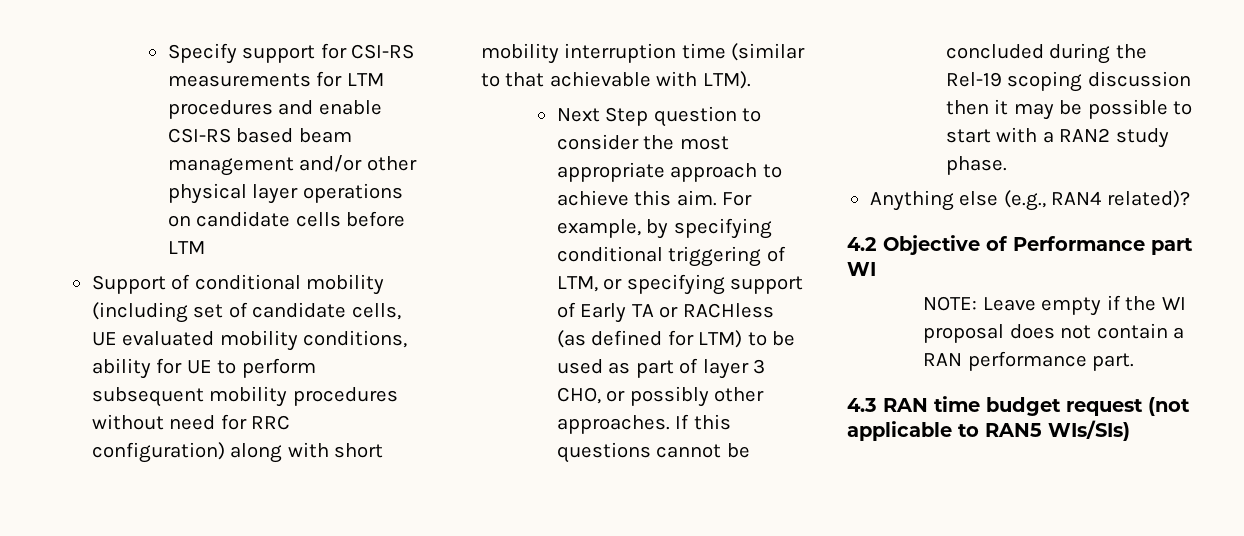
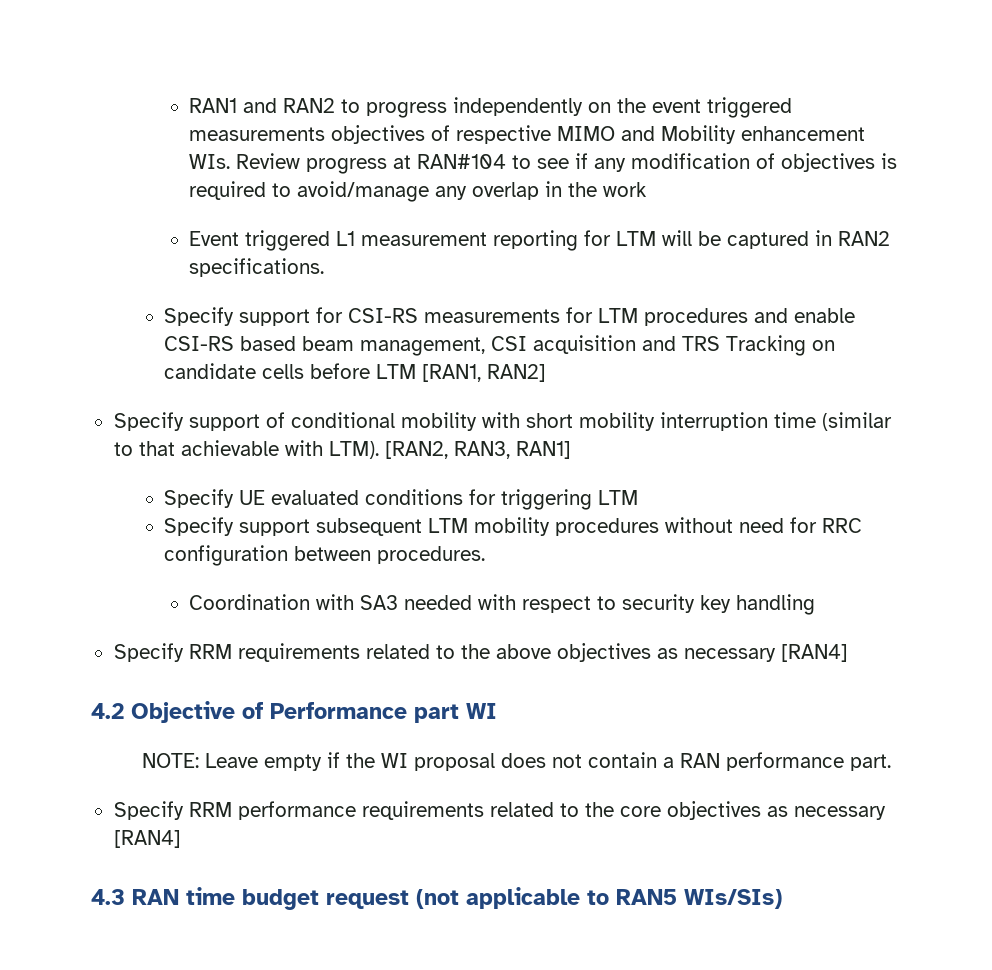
(167, 53) none -> [189,97,793,118] [189,125,866,144] [189,153,898,174] [189,181,648,202] [189,230,891,251] [189,258,325,277] RAN1 and RAN2 to progress independently on the event triggered measurements objectives of respective MIMO and Mobility enhancement WIs. Review progress at RAN#104 to see if any modification of objectives is required to avoid/manage any overlap in the work // Event triggered L1 measurement reporting for LTM will be captured in RAN2 specifications. //
[167,155,417,176] [167,183,403,204] management and/or other physical layer operations -> [360,335,807,356] management, CSI acquisition and TRS Tracking
[91,274,385,295] [91,302,401,323] [91,330,408,351] [91,358,316,379] [91,386,398,407] [91,414,291,430] [91,442,283,463] // Support of conditional mobility (including set of candidate cells, UE evaluated mobility conditions, ability for UE to perform subsequent mobility procedures without need for RRC configuration) along -> [422,364,547,382] [113,412,477,431] [RAN1, RAN2] // Specify support of conditional mobility
[556,106,762,127] [556,134,729,150] [556,162,782,182] [556,190,753,206] [556,218,772,239] [556,246,786,267] [556,274,804,295] [556,302,774,323] [556,330,796,348] [556,358,766,379] [556,386,765,407] [556,414,731,434] [556,442,750,463] [945,43,1147,64] [945,71,1191,92] [945,99,1193,120] [945,127,1169,148] [945,156,1007,175] [869,190,1190,211] // Next Step question to consider the most appropriate approach to achieve this aim. For example, by specifying conditional triggering of LTM, or specifying support of Early TA or RACHless (as defined for LTM) to be used as part of layer 3 CHO, or possibly other approaches. If this questions cannot be concluded during the Rel-19 scoping discussion then it may be possible to start with a RAN2 study phase. // Anything else (e.g., RAN4 related)? -> [384,441,571,459] [164,489,639,510] [164,517,863,536] [164,545,486,566] [189,594,816,615] [113,643,848,662] [RAN2, RAN3, RAN1] // Specify UE evaluated conditions for triggering LTM // Specify support subsequent LTM mobility procedures without need for RRC configuration between procedures. // Coordination with SA3 needed with respect to security key handling // Specify RRM requirements related to the above objectives as necessary [RAN4]
(1135, 362) none -> [113,801,886,820] [113,830,181,848] // Specify RRM performance requirements related to the core objectives as necessary [RAN4]

